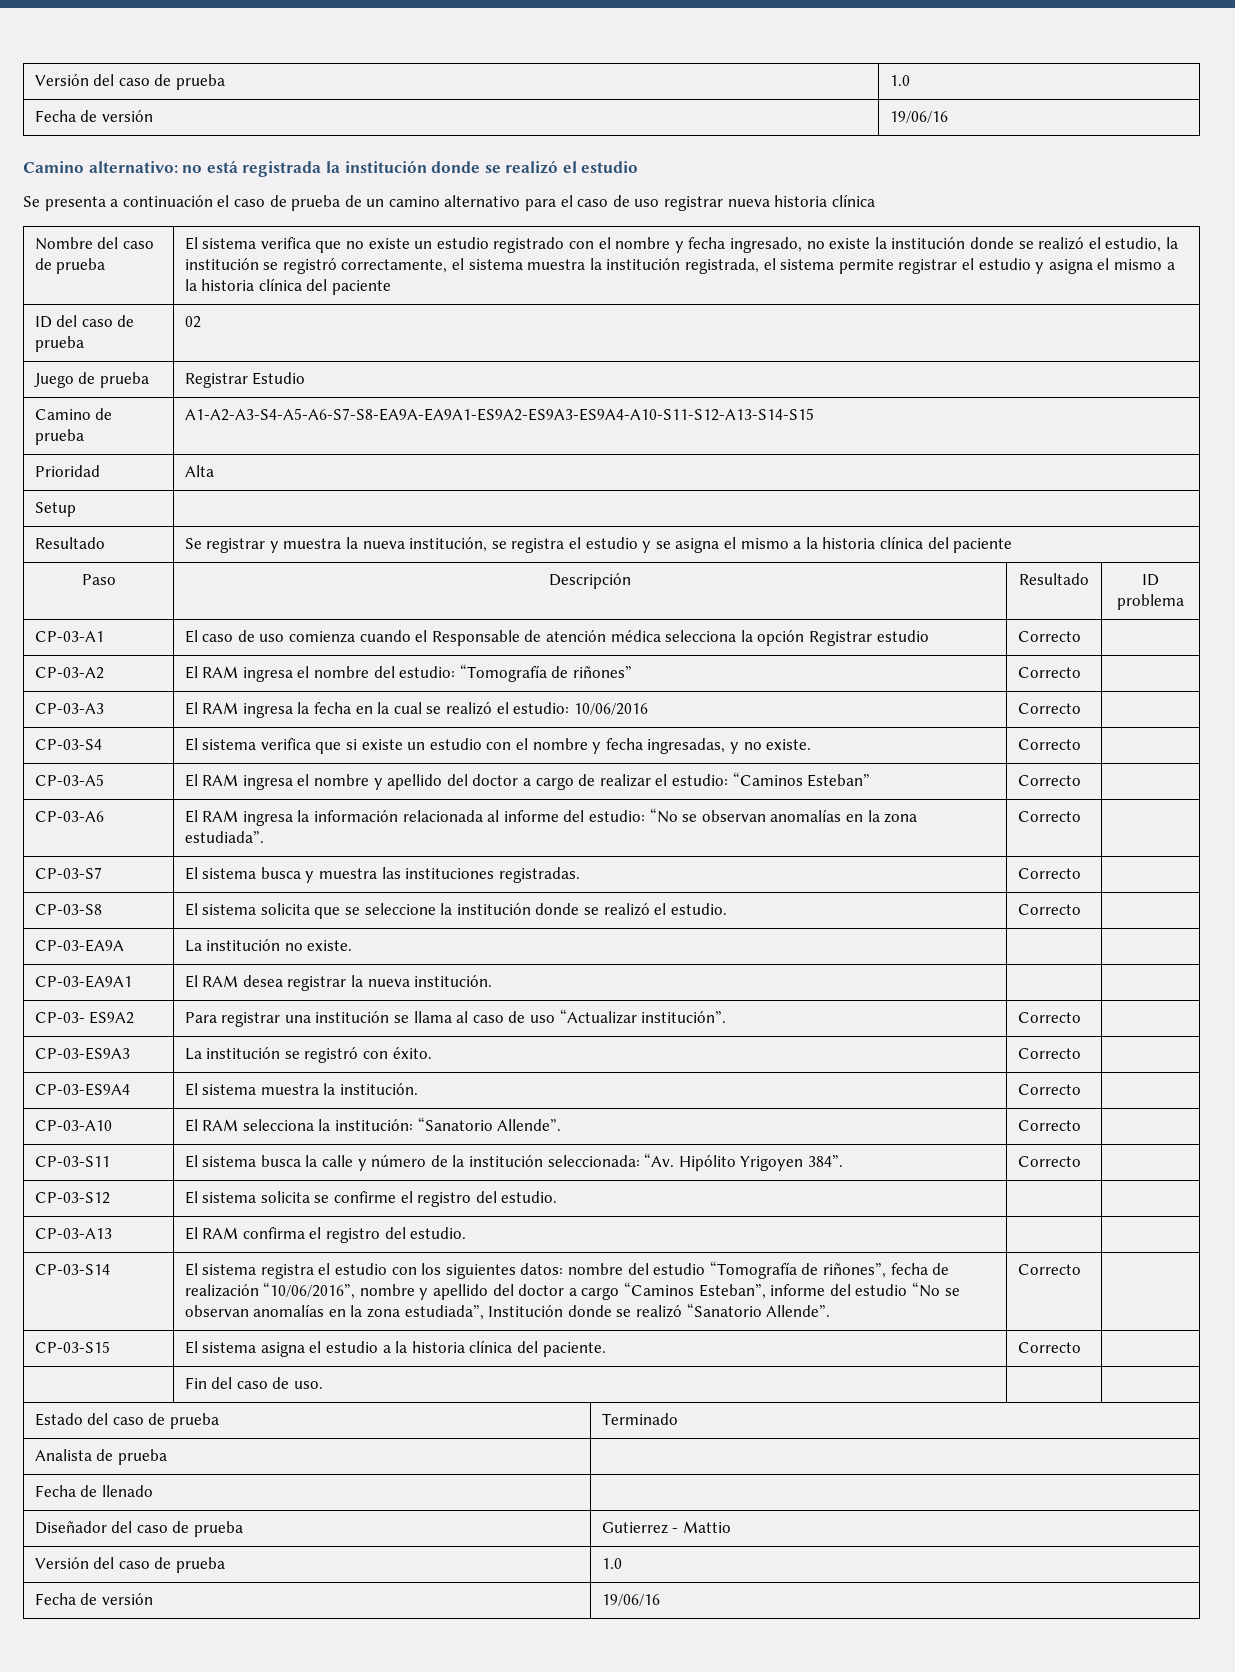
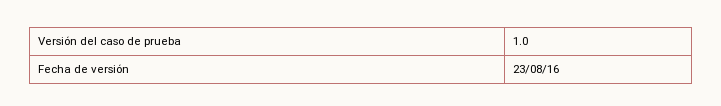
[34,74,226,90] [889,75,910,86] [34,110,153,122] [889,111,948,123] [23,160,639,177] [23,194,875,211] [34,237,154,250] [34,258,106,274] [184,237,1178,253] [184,258,1175,274] [184,278,392,295] [34,315,135,328] [34,336,84,352] [184,316,201,328] [33,372,149,388] [184,372,306,388] [34,408,113,420] [34,429,84,445] [184,408,814,421] [34,465,100,477] [184,465,214,477] [34,502,76,517] [34,537,105,549] [184,536,1013,553] [81,574,116,585] [549,573,631,589] [1019,573,1089,585] [1142,574,1159,586] [1117,594,1184,610] [34,631,104,642] [184,630,929,646] [1017,631,1081,642] [34,667,104,679] [184,664,633,682] [1017,667,1081,678] [34,703,104,714] [184,702,648,718] [1017,703,1081,714] [34,739,102,750] [184,738,812,754] [1017,739,1081,750] [34,774,104,786] [184,772,871,790] [1017,775,1081,786] [34,811,104,822] [184,808,918,826] [184,831,264,843] [1017,811,1081,822] [34,867,102,879] [184,867,580,883] [1017,868,1081,879] [34,904,102,915] [184,903,727,919] [1017,904,1081,915] [34,939,124,952] [184,939,353,952] [34,975,132,988] [184,975,493,991] [34,1011,135,1024] [184,1009,727,1027] [1017,1012,1081,1023] [34,1047,130,1060] [184,1047,432,1063] [1017,1048,1081,1059] [34,1083,130,1096] [184,1083,419,1096] [1017,1084,1081,1095] [34,1120,112,1131] [184,1117,562,1132] [1017,1120,1081,1131] [34,1156,110,1167] [184,1153,843,1171] [1017,1156,1081,1167] [34,1192,110,1204] [184,1191,558,1207] [34,1228,112,1239] [184,1227,467,1243] [34,1264,110,1275] [184,1261,950,1279] [184,1282,960,1300] [184,1303,831,1320] [1017,1264,1081,1275] [34,1341,110,1353] [184,1340,606,1357] [1017,1342,1081,1353] [184,1377,324,1389] [34,1413,220,1429] [601,1413,678,1425] [34,1449,167,1465] [34,1485,153,1497] [34,1521,244,1537] [601,1521,731,1534] [34,1557,226,1573] [601,1558,622,1569] [34,1593,153,1605] [601,1594,660,1606] Versión del caso de prueba | 1.0 // Fecha de versión | 19/06/16 // Camino alternativo: no está registrada la institución donde se realizó el estudio // Se presenta a continuación el caso de prueba de un camino alternativo para el caso de uso registrar nueva historia clínica // Nombre del caso de prueba | El sistema verifica que no existe un estudio registrado con el nombre y fecha ingresado, no existe la institución donde se realizó el estudio, la institución se registró correctamente, el sistema muestra la institución registrada, el sistema permite registrar el estudio y asigna el mismo a la historia clínica del paciente // ID del caso de prueba | 02 // Juego de prueba | Registrar Estudio // Camino de prueba | A1-A2-A3-S4-A5-A6-S7-S8-EA9A-EA9A1-ES9A2-ES9A3-ES9A4-A10-S11-S12-A13-S14-S15 // Prioridad | Alta // Setup | // Resultado | Se registrar y muestra la nueva institución, se registra el estudio y se asigna el mismo a la historia clínica del paciente // Paso | Descripción | Resultado | ID problema // CP-03-A1 | El caso de uso comienza cuando el Responsable de atención médica selecciona la opción Registrar estudio | Correcto | // CP-03-A2 | El RAM ingresa el nombre del estudio: “Tomografía de riñones” | Correcto | // CP-03-A3 | El RAM ingresa la fecha en la cual se realizó el estudio: 10/06/2016 | Correcto | // CP-03-S4 | El sistema verifica que si existe un estudio con el nombre y fecha ingresadas, y no existe. | Correcto | // CP-03-A5 | El RAM ingresa el nombre y apellido del doctor a cargo de realizar el estudio: “Caminos Esteban” | Correcto | // CP-03-A6 | El RAM ingresa la información relacionada al informe del estudio: “No se observan anomalías en la zona estudiada”. | Correcto | // CP-03-S7 | El sistema busca y muestra las instituciones registradas. | Correcto | // CP-03-S8 | El sistema solicita que se seleccione la institución donde se realizó el estudio. | Correcto | // CP-03-EA9A | La institución no existe. | | // CP-03-EA9A1 | El RAM desea registrar la nueva institución. | | // CP-03- ES9A2 | Para registrar una institución se llama al caso de uso “Actualizar institución”. | Correcto | // CP-03-ES9A3 | La institución se registró con éxito. | Correcto | // CP-03-ES9A4 | El sistema muestra la institución. | Correcto | // CP-03-A10 | El RAM selecciona la institución: “Sanatorio Allende”. | Correcto | // CP-03-S11 | El sistema busca la calle y número de la institución seleccionada: “Av. Hipólito Yrigoyen 384”. | Correcto | // CP-03-S12 | El sistema solicita se confirme el registro del estudio. | | // CP-03-A13 | El RAM confirma el registro del estudio. | | // CP-03-S14 | El sistema registra el estudio con los siguientes datos: nombre del estudio “Tomografía de riñones”, fecha de realización “10/06/2016”, nombre y apellido del doctor a cargo “Caminos Esteban”, informe del estudio “No se observan anomalías en la zona estudiada”, Institución donde se realizó “Sanatorio Allende”. | Correcto | // CP-03-S15 | El sistema asigna el estudio a la historia clínica del paciente. | Correcto | // | Fin del caso de uso. | | // Estado del caso de prueba | Terminado // Analista de prueba | // Fecha de llenado | // Diseñador del caso de prueba | Gutierrez - Mattio // Versión del caso de prueba | 1.0 // Fecha de versión | 19/06/16 -> [38,36,182,47] [513,37,529,45] [38,64,130,73] [513,65,560,74] Versión del caso de prueba | 1.0 // Fecha de versión | 23/08/16

